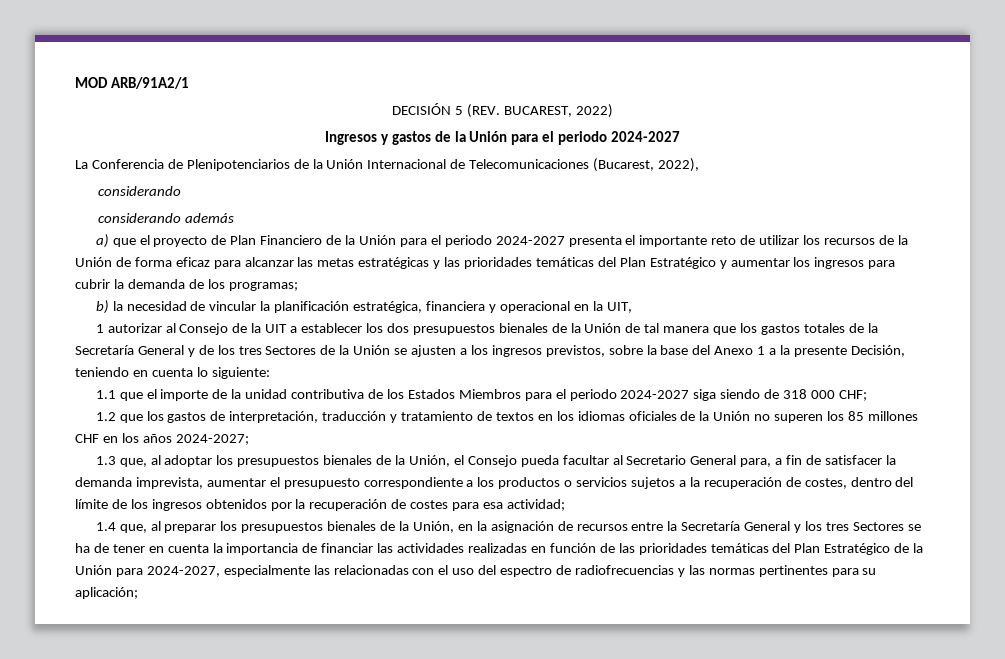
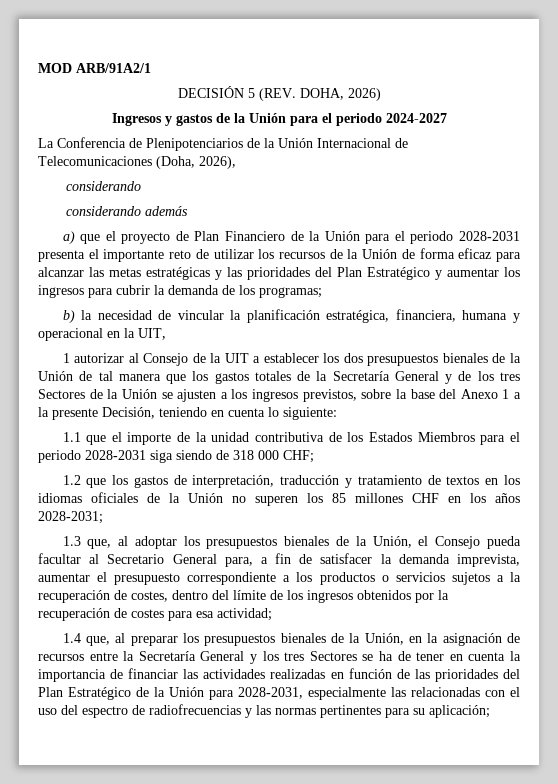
[503,104,613,118] BUCAREST, 2022) -> [299,88,381,101] DOHA, 2026)
[593,158,700,172] (Bucarest, 2022), -> [156,156,236,169] (Doha, 2026),
[495,236,565,245] 2024-2027 -> [459,231,521,241] 2028-2031
[535,257,594,267] temáticas -> (310, 273) none
[426,301,486,311] financiera -> [395,309,508,322] financiera, humana
[620,390,690,399] 2024-2027 -> [85,450,146,460] 2028-2031
[175,434,249,445] 2024-2027; -> [38,511,103,524] 2028-2031;
[710,543,769,553] temáticas -> (498, 675) none
[146,566,220,577] 2024-2027, -> [238,687,303,699] 2028-2031,

